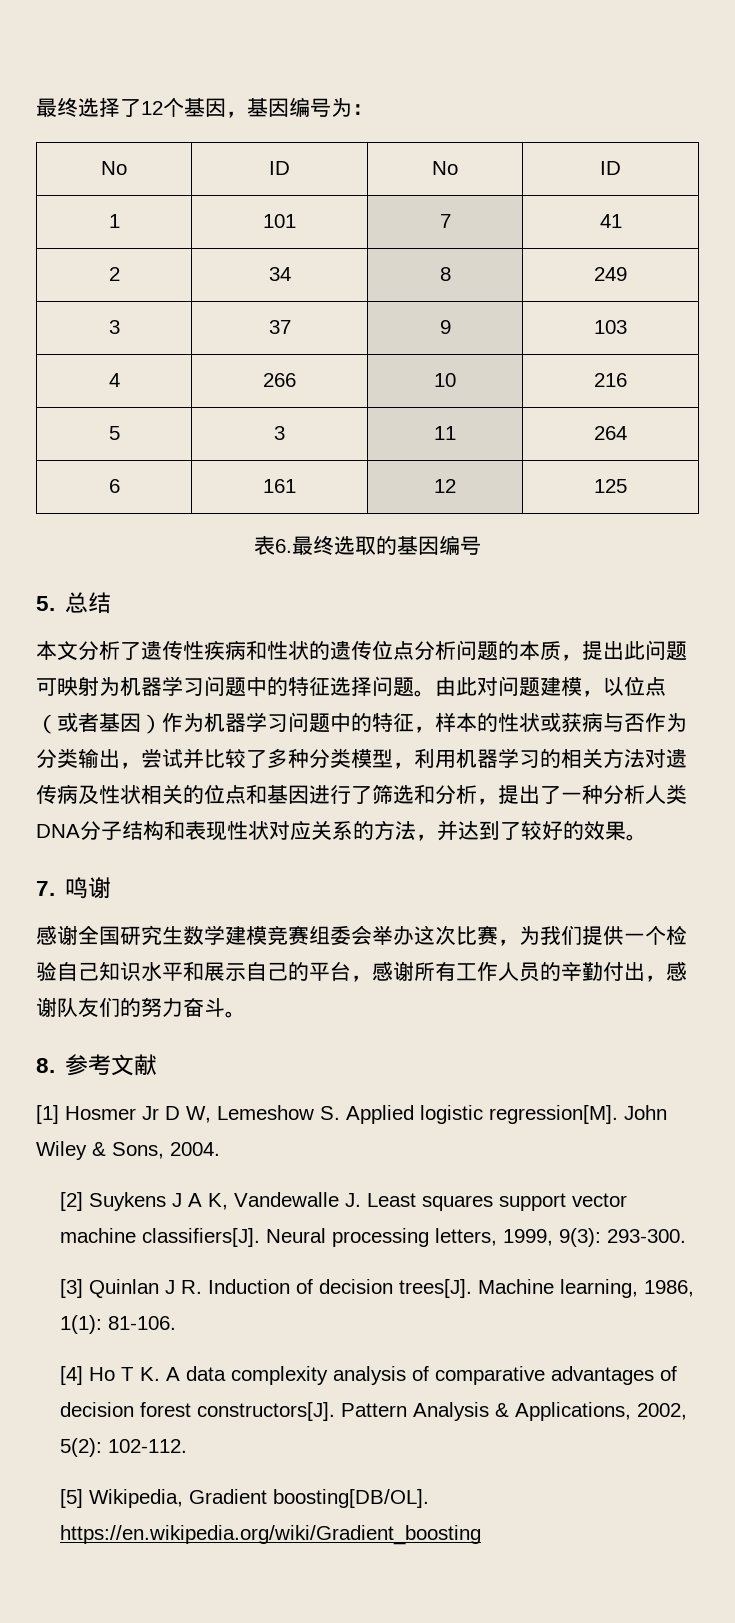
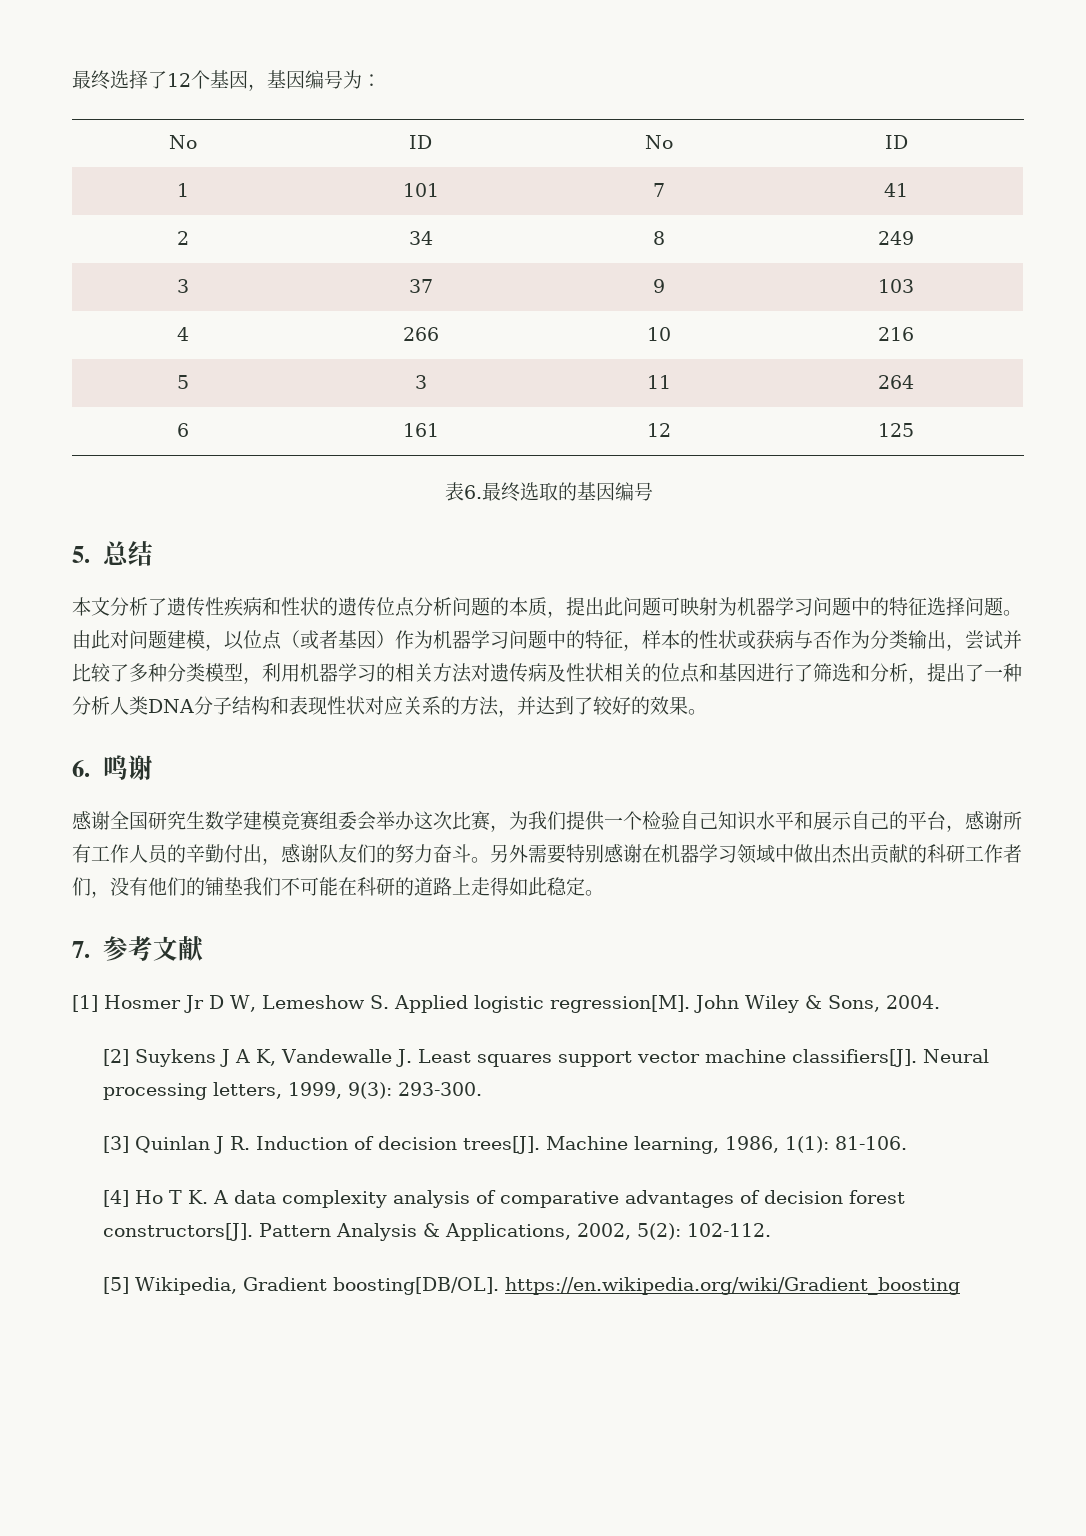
[36,881,55,896] 7. -> [72,760,90,777] 6.
[36,1058,55,1073] // 8. -> [490,844,1022,864] [72,877,604,898] [72,941,90,958] 另外需要特别感谢在机器学习领域中做出杰出贡献的科研工作者们，没有他们的铺垫我们不可能在科研的道路上走得如此稳定。 // 7.

